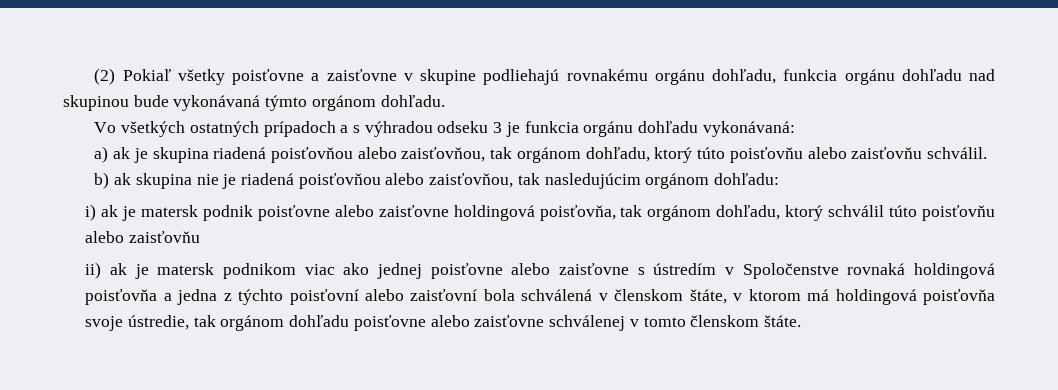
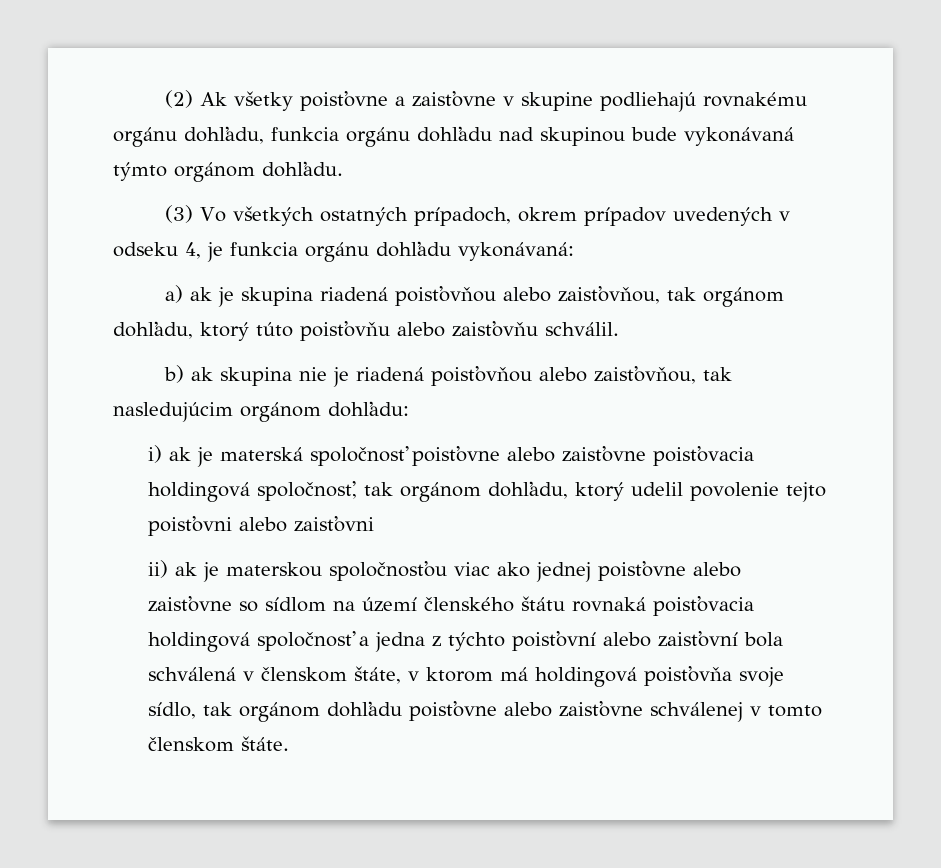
[122,69,171,81] Pokiaľ -> [200,92,228,106] Ak
(445, 101) none -> [165,205,194,223] (3)
[263,121,503,137] prípadoch a s výhradou odseku 3 -> [414,207,791,226] [113,242,201,259] prípadoch, okrem prípadov uvedených v odseku 4,
[141,205,995,221] [85,231,200,243] matersk podnik poisťovne alebo zaisťovne holdingová poisťovňa, tak orgánom dohľadu, ktorý schválil túto poisťovňu alebo zaisťovňu -> [219,446,754,466] [147,481,826,502] [147,516,374,536] materská spoločnosť poisťovne alebo zaisťovne poisťovacia holdingová spoločnosť, tak orgánom dohľadu, ktorý udelil povolenie tejto poisťovni alebo zaisťovni
[157,263,296,279] matersk podnikom -> [225,561,447,581] materskou spoločnosťou
[637,263,995,279] [85,289,158,305] s ústredím v Spoločenstve rovnaká holdingová poisťovňa -> [238,596,754,616] [147,631,356,652] so sídlom na území členského štátu rovnaká poisťovacia holdingová spoločnosť
[127,315,189,330] ústredie, -> [147,702,196,719] sídlo,

